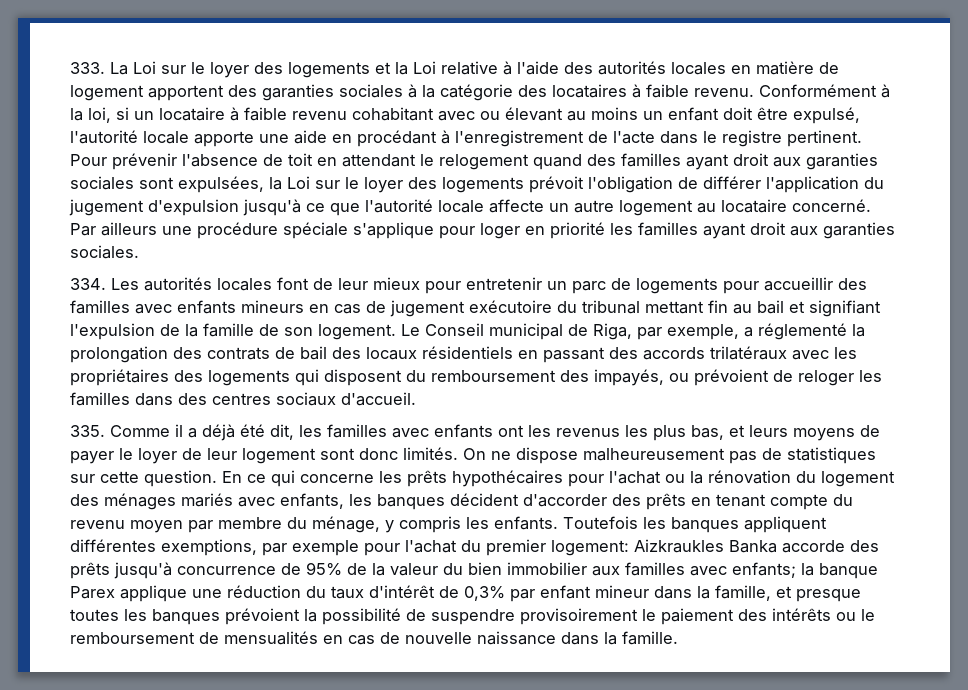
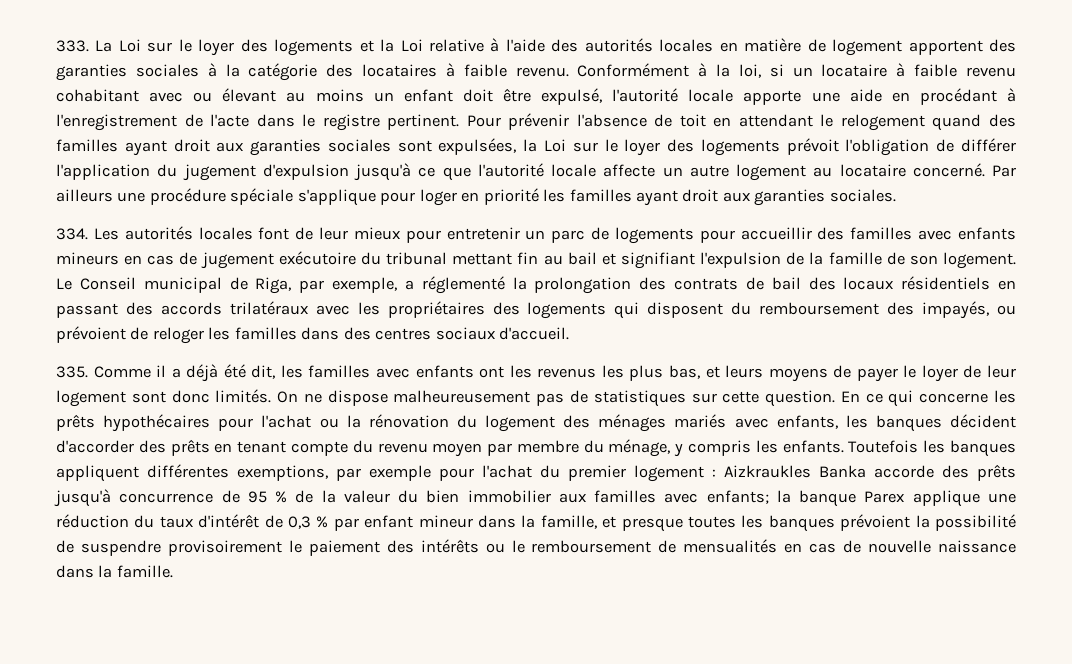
[551,540,629,556] logement: -> [634,465,716,482] logement :
[306,562,342,576] 95% -> [247,491,288,503] 95 %
[464,586,505,601] 0,3% -> [288,516,329,529] 0,3 %

